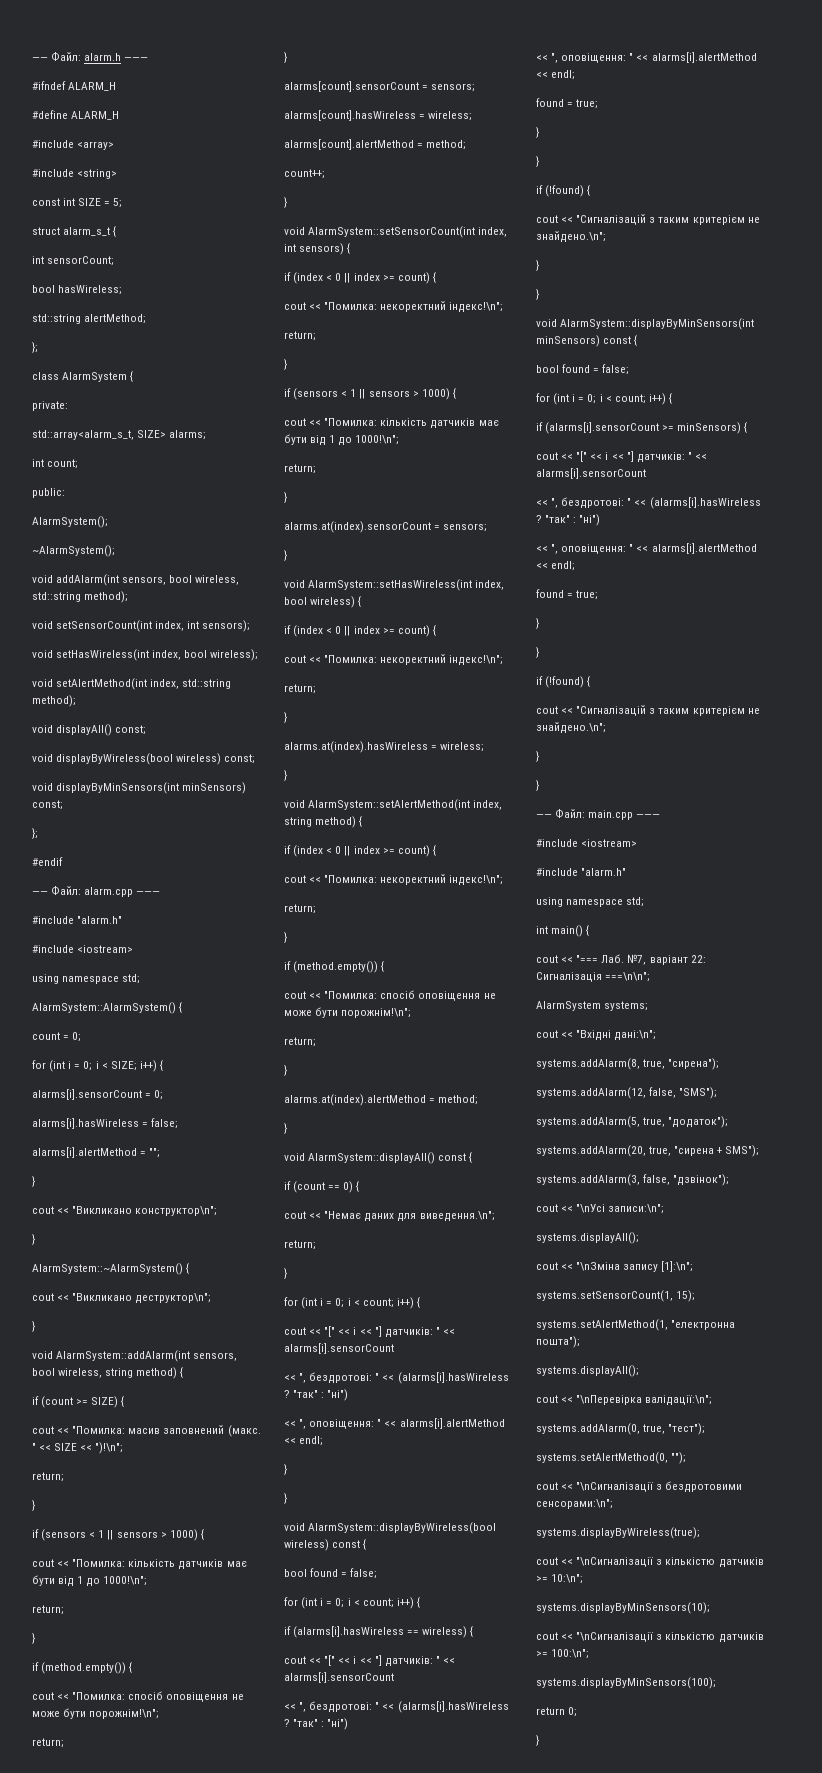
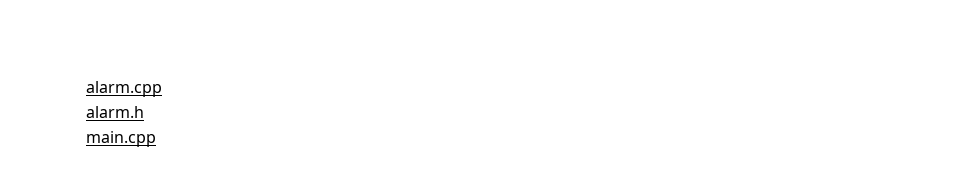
[32,52,82,61] —— Файл: -> [86,81,162,97] alarm.cpp //
[124,57,149,61] [32,81,117,91] [32,110,120,120] [32,140,115,150] [32,169,118,179] [32,198,123,208] [32,226,117,237] [32,256,115,266] [32,285,123,295] [32,314,147,324] [32,342,38,353] [32,371,134,382] [32,401,68,411] [32,430,207,440] [32,459,79,469] [32,488,65,498] [32,516,108,528] [32,545,115,557] [32,574,240,586] [32,591,129,603] [32,620,251,632] [32,649,259,661] [32,678,232,690] [32,695,76,707] [32,724,147,736] [32,753,256,765] [32,782,247,794] [32,800,63,810] [32,828,38,839] [32,857,63,866] [32,886,161,897] [32,916,123,924] [32,945,134,953] [32,974,141,984] [32,1002,183,1014] [32,1032,82,1042] [32,1060,163,1072] [32,1089,164,1100] [32,1118,179,1129] [32,1147,161,1158] [32,1176,35,1187] [32,1206,218,1216] [32,1234,35,1245] [32,1263,190,1275] [32,1293,212,1304] [32,1321,35,1332] [32,1350,238,1362] [32,1367,184,1379] [32,1396,125,1408] [32,1425,261,1437] [32,1442,124,1454] [32,1472,64,1482] [32,1500,35,1511] [32,1529,204,1541] [32,1559,247,1570] [32,1575,148,1587] [32,1605,64,1615] [32,1633,35,1644] [32,1662,133,1674] [32,1691,244,1702] [32,1708,160,1719] [32,1738,64,1748] [284,52,287,63] [284,81,476,92] [284,110,473,121] [284,139,467,150] [284,169,325,179] [284,197,287,208] [284,226,508,238] [284,243,351,255] [284,272,436,284] [284,301,504,313] [284,331,316,341] [284,359,287,370] [284,388,456,400] [284,418,499,429] [284,434,400,446] [284,464,316,474] [284,492,287,503] [284,521,488,533] [284,550,287,561] [284,579,505,591] [284,596,362,608] [284,625,436,637] [284,654,504,666] [284,684,316,694] [284,712,287,723] [284,741,485,753] [284,770,287,781] [284,799,503,811] [284,816,363,828] [284,845,436,857] [284,874,504,886] [284,904,316,914] [284,932,287,943] [284,961,385,973] [284,990,496,1001] [284,1007,412,1018] [284,1037,316,1047] [284,1065,287,1076] [284,1094,479,1106] [284,1123,287,1134] [284,1152,473,1164] [284,1181,360,1193] [284,1211,495,1222] [284,1240,316,1250] [284,1268,287,1279] [284,1297,420,1309] [284,1326,455,1338] [284,1343,394,1354] [284,1372,509,1384] [284,1389,349,1401] [284,1418,505,1429] [284,1436,324,1446] [284,1464,287,1475] [284,1493,287,1504] [284,1522,497,1534] [284,1539,367,1551] [284,1568,378,1579] [284,1597,420,1609] [284,1626,474,1638] [284,1655,455,1667] [284,1672,394,1683] [284,1701,509,1713] [284,1718,349,1730] [536,52,757,63] [536,70,576,80] [536,98,599,109] [536,127,539,138] [536,156,539,167] [536,185,591,197] [536,214,760,225] [536,231,606,243] [536,260,539,271] [536,289,539,300] [536,318,755,330] [536,335,638,347] [536,364,630,375] [536,393,672,405] [536,422,748,434] [536,451,707,463] [536,468,646,479] [536,497,761,509] [536,514,601,526] [536,543,757,554] [536,561,576,571] [536,589,599,600] [536,618,539,629] [536,647,539,658] [536,676,591,688] [536,705,760,716] [536,722,606,734] [536,751,539,762] [536,780,539,791] [536,809,661,820] [536,839,638,847] [536,868,627,876] [536,897,645,907] [536,925,590,937] [536,954,706,965] [536,972,651,982] [536,1001,649,1011] [536,1030,657,1041] [536,1058,720,1070] [536,1087,718,1099] [536,1116,729,1128] [536,1145,760,1157] [536,1174,730,1186] [536,1204,665,1214] [536,1232,639,1244] [536,1261,694,1272] [536,1290,696,1302] [536,1319,736,1331] [536,1336,580,1348] [536,1365,639,1377] [536,1395,713,1406] [536,1423,706,1435] [536,1452,687,1464] [536,1481,743,1493] [536,1499,613,1509] [536,1527,700,1539] [536,1557,764,1568] [536,1574,584,1584] [536,1602,710,1614] [536,1632,764,1643] [536,1649,590,1659] [536,1677,716,1689] [536,1707,578,1717] [536,1735,539,1746] ——— // #ifndef ALARM_H // #define ALARM_H // #include <array> // #include <string> // const int SIZE = 5; // struct alarm_s_t { // int sensorCount; // bool hasWireless; // std::string alertMethod; // }; // class AlarmSystem { // private: // std::array<alarm_s_t, SIZE> alarms; // int count; // public: // AlarmSystem(); // ~AlarmSystem(); // void addAlarm(int sensors, bool wireless, std::string method); // void setSensorCount(int index, int sensors); // void setHasWireless(int index, bool wireless); // void setAlertMethod(int index, std::string method); // void displayAll() const; // void displayByWireless(bool wireless) const; // void displayByMinSensors(int minSensors) const; // }; // #endif // —— Файл: alarm.cpp ——— // #include "alarm.h" // #include <iostream> // using namespace std; // AlarmSystem::AlarmSystem() { // count = 0; // for (int i = 0; i < SIZE; i++) { // alarms[i].sensorCount = 0; // alarms[i].hasWireless = false; // alarms[i].alertMethod = ""; // } // cout << "Викликано конструктор\n"; // } // AlarmSystem::~AlarmSystem() { // cout << "Викликано деструктор\n"; // } // void AlarmSystem::addAlarm(int sensors, bool wireless, string method) { // if (count >= SIZE) { // cout << "Помилка: масив заповнений (макс. " << SIZE << ")!\n"; // return; // } // if (sensors < 1 || sensors > 1000) { // cout << "Помилка: кількість датчиків має бути від 1 до 1000!\n"; // return; // } // if (method.empty()) { // cout << "Помилка: спосіб оповіщення не може бути порожнім!\n"; // return; // } // alarms[count].sensorCount = sensors; // alarms[count].hasWireless = wireless; // alarms[count].alertMethod = method; // count++; // } // void AlarmSystem::setSensorCount(int index, int sensors) { // if (index < 0 || index >= count) { // cout << "Помилка: некоректний індекс!\n"; // return; // } // if (sensors < 1 || sensors > 1000) { // cout << "Помилка: кількість датчиків має бути від 1 до 1000!\n"; // return; // } // alarms.at(index).sensorCount = sensors; // } // void AlarmSystem::setHasWireless(int index, bool wireless) { // if (index < 0 || index >= count) { // cout << "Помилка: некоректний індекс!\n"; // return; // } // alarms.at(index).hasWireless = wireless; // } // void AlarmSystem::setAlertMethod(int index, string method) { // if (index < 0 || index >= count) { // cout << "Помилка: некоректний індекс!\n"; // return; // } // if (method.empty()) { // cout << "Помилка: спосіб оповіщення не може бути порожнім!\n"; // return; // } // alarms.at(index).alertMethod = method; // } // void AlarmSystem::displayAll() const { // if (count == 0) { // cout << "Немає даних для виведення.\n"; // return; // } // for (int i = 0; i < count; i++) { // cout << "[" << i << "] датчиків: " << alarms[i].sensorCount // << ", бездротові: " << (alarms[i].hasWireless ? "так" : "ні") // << ", оповіщення: " << alarms[i].alertMethod << endl; // } // } // void AlarmSystem::displayByWireless(bool wireless) const { // bool found = false; // for (int i = 0; i < count; i++) { // if (alarms[i].hasWireless == wireless) { // cout << "[" << i << "] датчиків: " << alarms[i].sensorCount // << ", бездротові: " << (alarms[i].hasWireless ? "так" : "ні") // << ", оповіщення: " << alarms[i].alertMethod << endl; // found = true; // } // } // if (!found) { // cout << "Сигналізацій з таким критерієм не знайдено.\n"; // } // } // void AlarmSystem::displayByMinSensors(int minSensors) const { // bool found = false; // for (int i = 0; i < count; i++) { // if (alarms[i].sensorCount >= minSensors) { // cout << "[" << i << "] датчиків: " << alarms[i].sensorCount // << ", бездротові: " << (alarms[i].hasWireless ? "так" : "ні") // << ", оповіщення: " << alarms[i].alertMethod << endl; // found = true; // } // } // if (!found) { // cout << "Сигналізацій з таким критерієм не знайдено.\n"; // } // } // —— Файл: main.cpp ——— // #include <iostream> // #include "alarm.h" // using namespace std; // int main() { // cout << "=== Лаб. №7, варіант 22: Сигналізація ===\n\n"; // AlarmSystem systems; // cout << "Вхідні дані:\n"; // systems.addAlarm(8, true, "сирена"); // systems.addAlarm(12, false, "SMS"); // systems.addAlarm(5, true, "додаток"); // systems.addAlarm(20, true, "сирена + SMS"); // systems.addAlarm(3, false, "дзвінок"); // cout << "\nУсі записи:\n"; // systems.displayAll(); // cout << "\nЗміна запису [1]:\n"; // systems.setSensorCount(1, 15); // systems.setAlertMethod(1, "електронна пошта"); // systems.displayAll(); // cout << "\nПеревірка валідації:\n"; // systems.addAlarm(0, true, "тест"); // systems.setAlertMethod(0, ""); // cout << "\nСигналізації з бездротовими сенсорами:\n"; // systems.displayByWireless(true); // cout << "\nСигналізації з кількістю датчиків >= 10:\n"; // systems.displayByMinSensors(10); // cout << "\nСигналізації з кількістю датчиків >= 100:\n"; // systems.displayByMinSensors(100); // return 0; // } -> [86,131,156,147] // main.cpp

